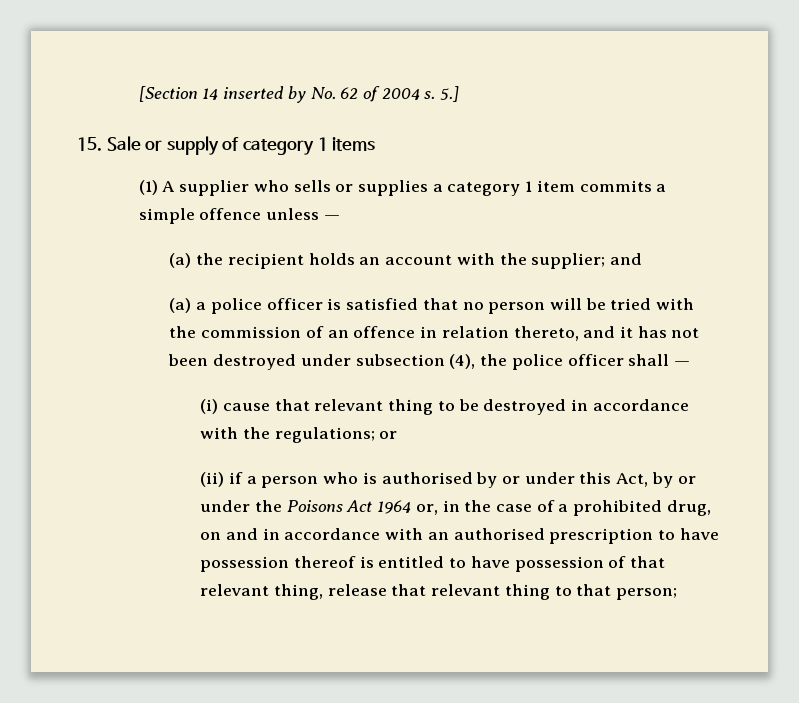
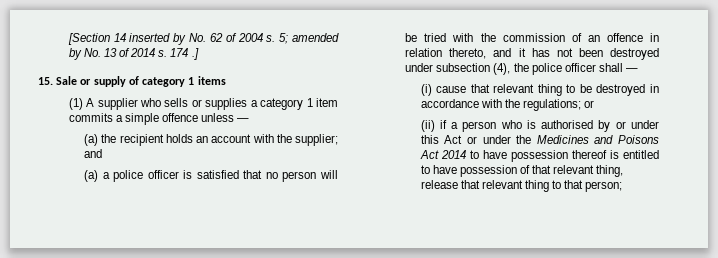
[440,86,460,102] 5.] -> [279,33,339,44] [68,48,199,60] 5; amended by No. 13 of 2014 s. 174 .]
[616,472,673,488] Act, by -> [444,135,463,144] Act
[286,500,711,516] [200,528,654,544] Poisons Act 1964 or, in the case of a prohibited drug, on and in accordance with an authorised prescription -> [536,135,659,144] [419,150,466,159] Medicines and Poisons Act 2014

